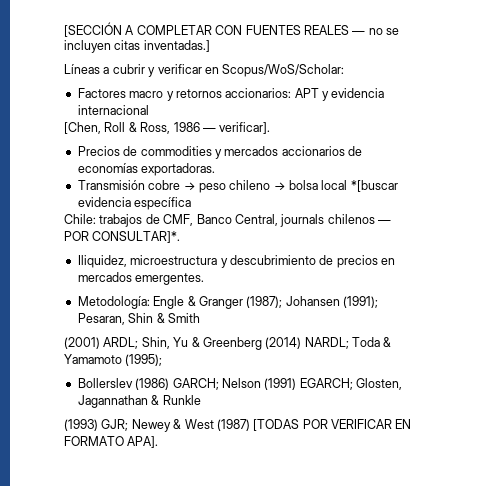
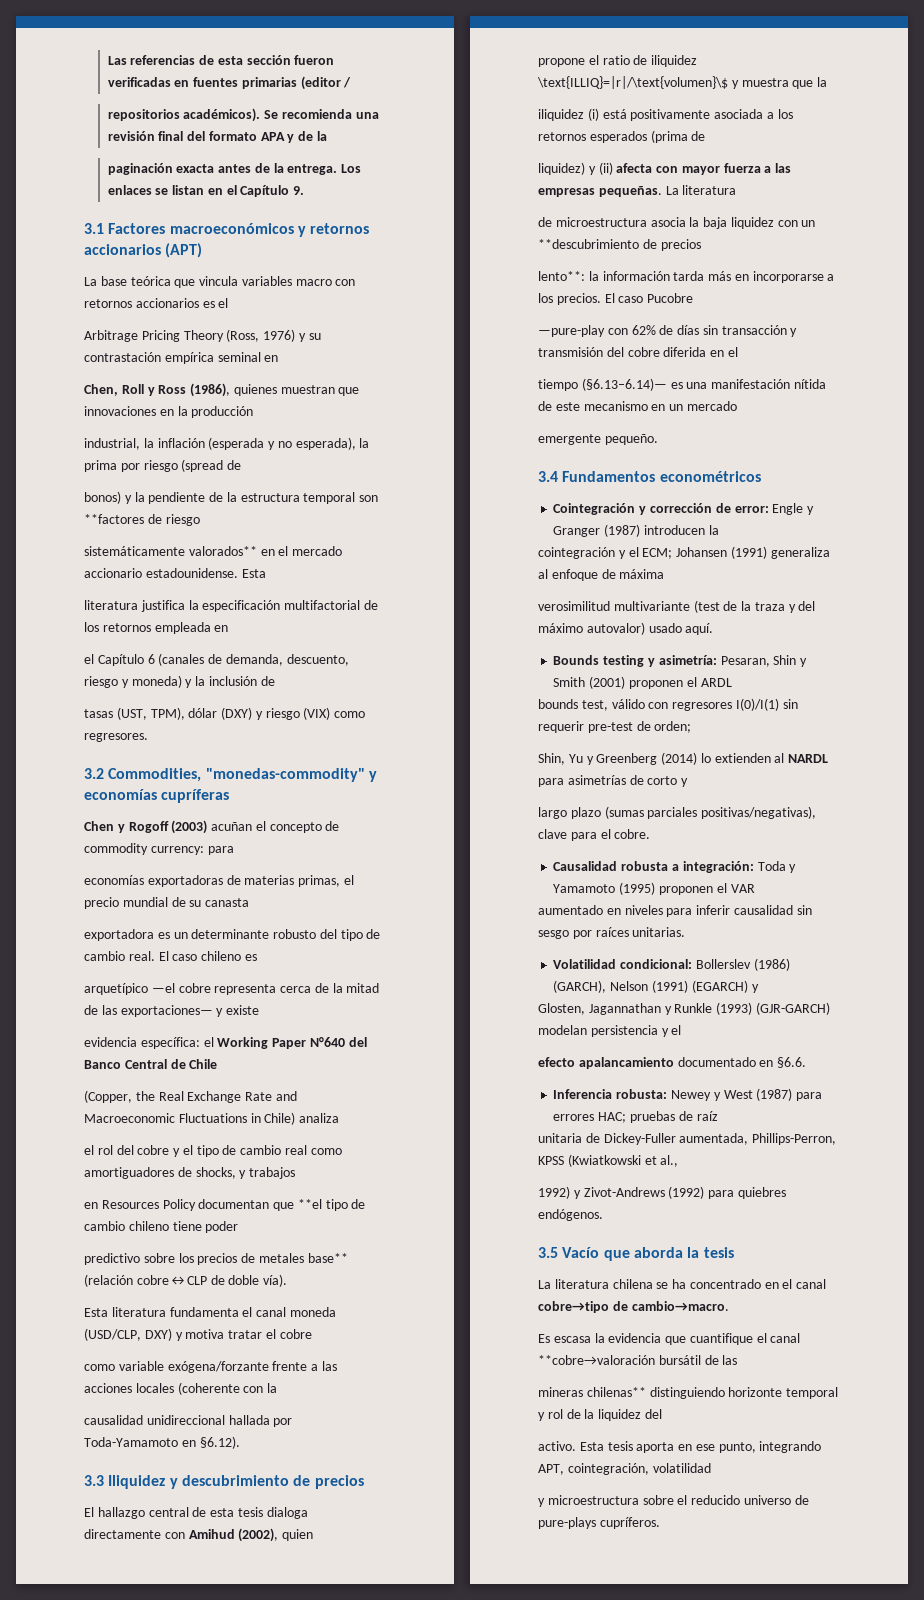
[64,22,399,37] [64,40,210,53] [64,64,345,77] [77,88,385,101] [77,105,149,115] [64,122,271,134] [77,146,362,159] [77,163,216,176] [77,180,398,193] [77,197,192,210] [64,214,391,227] [64,231,181,243] [77,255,395,268] [77,272,205,285] [77,296,378,309] [SECCIÓN A COMPLETAR CON FUENTES REALES — no se incluyen citas inventadas.] // Líneas a cubrir y verificar en Scopus/WoS/Scholar: // Factores macro y retornos accionarios: APT y evidencia internacional // [Chen, Roll & Ross, 1986 — verificar]. // Precios de commodities y mercados accionarios de economías exportadoras. // Transmisión cobre → peso chileno → bolsa local *[buscar evidencia específica // Chile: trabajos de CMF, Banco Central, journals chilenos — POR CONSULTAR]*. // Iliquidez, microestructura y descubrimiento de precios en mercados emergentes. // Metodología: Engle & Granger (1987); Johansen (1991); -> [107,55,335,65] [107,76,352,90] [107,108,379,122] [107,131,327,143] [107,163,362,175] [107,185,305,197] [84,223,370,237] [84,243,203,258] [84,276,356,288] [84,298,229,308] [84,329,321,342] [84,352,279,364] [84,383,360,397] [84,406,254,418] [84,437,370,450] [84,459,242,472] [84,491,379,504] [84,514,200,526] [84,546,343,556] [84,568,266,578] [84,600,378,612] [84,622,229,634] [84,653,349,666] [84,675,275,688] [84,707,366,720] [84,733,148,742] [84,768,377,782] [84,789,230,803] [84,820,340,834] [84,843,234,855] [84,875,354,887] [84,897,250,909] [84,929,381,941] [84,951,257,961] [84,983,380,995] [84,1005,260,1017] [84,1037,367,1049] [84,1059,218,1069] [84,1090,297,1103] [84,1112,340,1125] [84,1145,342,1157] [84,1167,296,1179] [84,1199,366,1211] [84,1221,239,1233] [84,1253,348,1265] [84,1274,288,1287] [84,1307,336,1317] [84,1328,312,1341] [84,1361,337,1373] [84,1382,278,1395] [84,1415,293,1427] [84,1436,240,1449] [84,1475,364,1489] [84,1507,308,1519] [84,1528,314,1542] [538,55,698,67] [537,76,828,89] [538,108,793,121] [538,130,706,143] [538,162,792,175] [538,185,737,197] [538,217,816,229] [538,239,701,251] [538,271,835,283] [538,293,694,305] [538,325,798,337] [538,347,738,357] [538,378,826,391] [538,401,737,411] [538,434,658,445] [538,471,761,482] [553,503,815,515] [553,524,719,537] [538,546,830,559] [538,569,665,581] [538,600,816,613] [538,622,714,635] [553,655,717,667] Las referencias de esta sección fueron verificadas en fuentes primarias (editor / // repositorios académicos). Se recomienda una revisión final del formato APA y de la // paginación exacta antes de la entrega. Los enlaces se listan en el Capítulo 9. // 3.1 Factores macroeconómicos y retornos accionarios (APT) // La base teórica que vincula variables macro con retornos accionarios es el // Arbitrage Pricing Theory (Ross, 1976) y su contrastación empírica seminal en // Chen, Roll y Ross (1986), quienes muestran que innovaciones en la producción // industrial, la inflación (esperada y no esperada), la prima por riesgo (spread de // bonos) y la pendiente de la estructura temporal son **factores de riesgo // sistemáticamente valorados** en el mercado accionario estadounidense. Esta // literatura justifica la especificación multifactorial de los retornos empleada en // el Capítulo 6 (canales de demanda, descuento, riesgo y moneda) y la inclusión de // tasas (UST, TPM), dólar (DXY) y riesgo (VIX) como regresores. // 3.2 Commodities, "monedas-commodity" y economías cupríferas // Chen y Rogoff (2003) acuñan el concepto de commodity currency: para // economías exportadoras de materias primas, el precio mundial de su canasta // exportadora es un determinante robusto del tipo de cambio real. El caso chileno es // arquetípico —el cobre representa cerca de la mitad de las exportaciones— y existe // evidencia específica: el Working Paper N°640 del Banco Central de Chile // (Copper, the Real Exchange Rate and Macroeconomic Fluctuations in Chile) analiza // el rol del cobre y el tipo de cambio real como amortiguadores de shocks, y trabajos // en Resources Policy documentan que **el tipo de cambio chileno tiene poder // predictivo sobre los precios de metales base** (relación cobre↔CLP de doble vía). // Esta literatura fundamenta el canal moneda (USD/CLP, DXY) y motiva tratar el cobre // como variable exógena/forzante frente a las acciones locales (coherente con la // causalidad unidireccional hallada por Toda-Yamamoto en §6.12). // 3.3 Iliquidez y descubrimiento de precios // El hallazgo central de esta tesis dialoga directamente con Amihud (2002), quien // propone el ratio de iliquidez \text{ILLIQ}=|r|/\text{volumen}\$ y muestra que la // iliquidez (i) está positivamente asociada a los retornos esperados (prima de // liquidez) y (ii) afecta con mayor fuerza a las empresas pequeñas. La literatura // de microestructura asocia la baja liquidez con un **descubrimiento de precios // lento**: la información tarda más en incorporarse a los precios. El caso Pucobre // —pure-play con 62% de días sin transacción y transmisión del cobre diferida en el // tiempo (§6.13–6.14)— es una manifestación nítida de este mecanismo en un mercado // emergente pequeño. // 3.4 Fundamentos econométricos // Cointegración y corrección de error: Engle y Granger (1987) introducen la // cointegración y el ECM; Johansen (1991) generaliza al enfoque de máxima // verosimilitud multivariante (test de la traza y del máximo autovalor) usado aquí. // Bounds testing y asimetría:
[156,313,165,323] & -> [800,658,808,667] y
[64,337,139,349] // (2001) ARDL; -> [589,676,732,689] [538,698,798,711] [538,721,692,733] (2001) proponen el ARDL // bounds test, válido con regresores I(0)/I(1) sin requerir pre-test de orden; //
[191,337,200,347] & -> [586,756,594,765] y
[304,337,392,349] [64,354,163,366] NARDL; Toda & Yamamoto (1995); // -> [700,753,829,763] [538,775,689,787] [538,806,817,819] [538,829,651,841] [553,861,797,873] [553,882,755,895] [538,905,812,917] [538,927,686,939] [553,959,693,969] lo extienden al NARDL para asimetrías de corto y // largo plazo (sumas parciales positivas/negativas), clave para el cobre. // Causalidad robusta a integración: Toda y Yamamoto (1995) proponen el VAR // aumentado en niveles para inferir causalidad sin sesgo por raíces unitarias. // Volatilidad condicional:
[172,378,219,390] GARCH; -> [553,980,607,993] (GARCH),
[299,378,353,390] EGARCH; -> [691,980,759,993] (EGARCH) y //
[151,395,160,405] & -> [664,1006,672,1015] y
[64,419,412,432] [64,436,159,448] // (1993) GJR; Newey & West (1987) [TODAS POR VERIFICAR EN FORMATO APA]. -> [716,1002,830,1015] [538,1025,682,1037] [538,1057,807,1069] [553,1088,823,1101] [553,1111,718,1123] [538,1133,837,1145] [538,1154,679,1167] [538,1186,786,1199] [538,1209,603,1221] [538,1247,734,1261] [538,1279,827,1289] [538,1301,729,1313] [538,1333,801,1345] [538,1355,738,1365] [538,1387,839,1399] [538,1409,662,1421] [538,1441,822,1453] [538,1463,711,1475] [538,1495,809,1507] [538,1517,660,1529] (1993) (GJR-GARCH) modelan persistencia y el // efecto apalancamiento documentado en §6.6. // Inferencia robusta: Newey y West (1987) para errores HAC; pruebas de raíz // unitaria de Dickey-Fuller aumentada, Phillips-Perron, KPSS (Kwiatkowski et al., // 1992) y Zivot-Andrews (1992) para quiebres endógenos. // 3.5 Vacío que aborda la tesis // La literatura chilena se ha concentrado en el canal cobre→tipo de cambio→macro. // Es escasa la evidencia que cuantifique el canal **cobre→valoración bursátil de las // mineras chilenas** distinguiendo horizonte temporal y rol de la liquidez del // activo. Esta tesis aporta en ese punto, integrando APT, cointegración, volatilidad // y microestructura sobre el reducido universo de pure-plays cupríferos.

